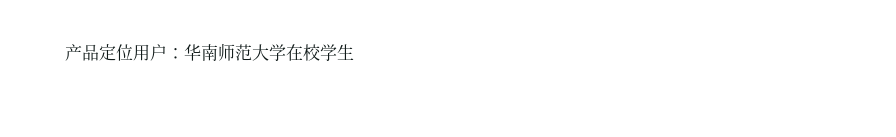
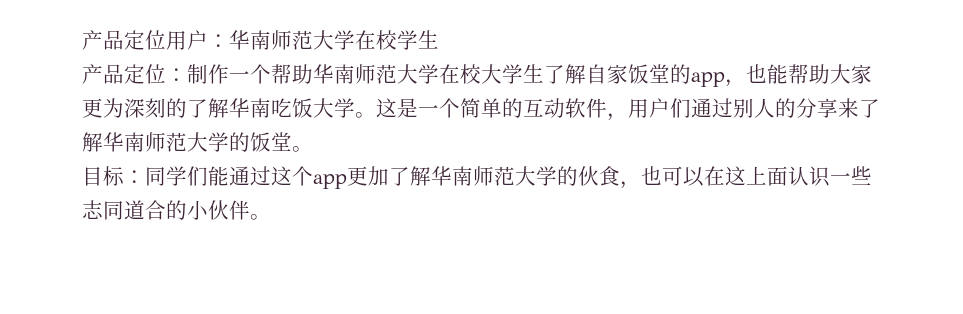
(354, 52) none -> [82,64,872,87] [82,98,880,121] [82,132,313,152] [82,166,872,189] [82,200,271,220] // 产品定位：制作一个帮助华南师范大学在校大学生了解自家饭堂的app，也能帮助大家更为深刻的了解华南吃饭大学。这是一个简单的互动软件，用户们通过别人的分享来了解华南师范大学的饭堂。 // 目标：同学们能通过这个app更加了解华南师范大学的伙食，也可以在这上面认识一些志同道合的小伙伴。

